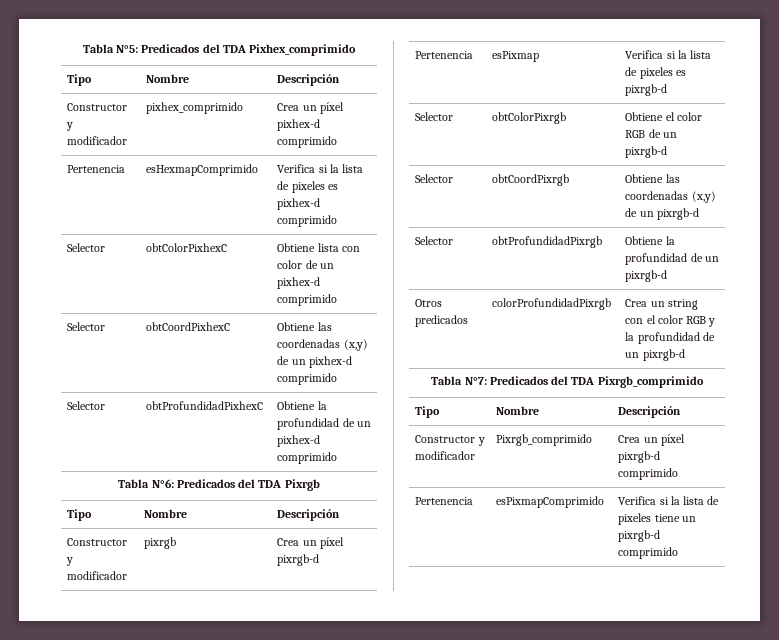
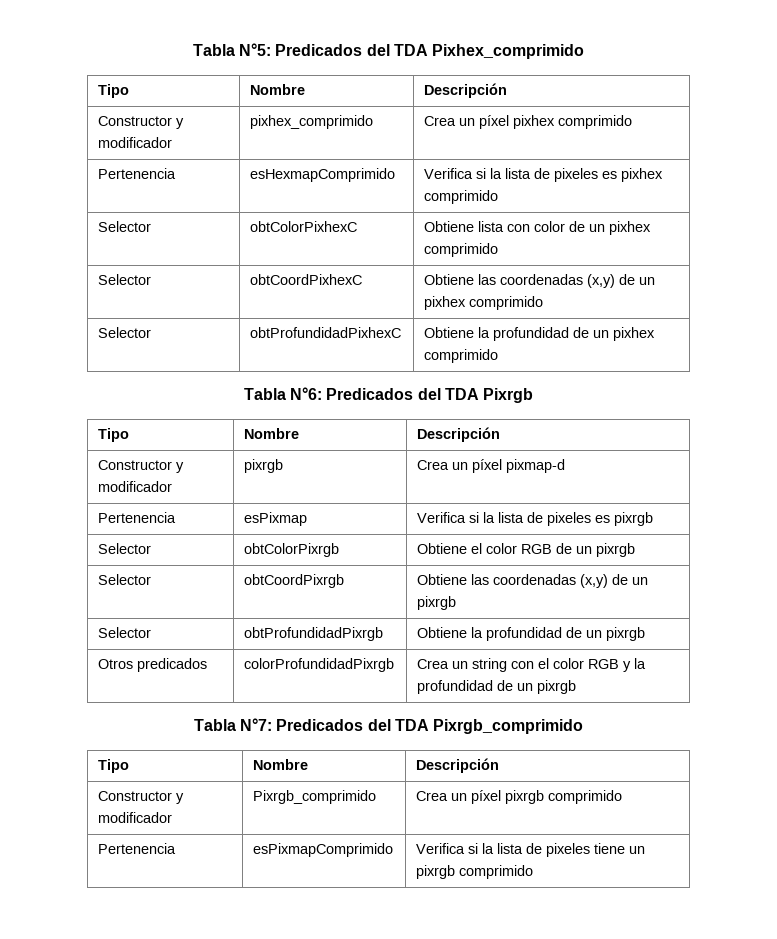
[277,119,321,131] pixhex-d -> [512,115,555,129] pixhex
[277,198,321,210] pixhex-d -> [620,168,663,182] pixhex
[277,277,321,289] pixhex-d -> [608,221,651,235] pixhex
[308,356,352,368] pixhex-d -> [423,296,466,310] pixhex
[277,435,321,447] pixhex-d -> [612,327,655,341] pixhex
[277,554,320,566] pixrgb-d -> [505,459,565,473] pixmap-d
[625,84,668,96] pixrgb-d -> [613,512,653,526] pixrgb
[625,146,668,158] pixrgb-d -> [595,543,635,557] pixrgb
[656,208,699,220] pixrgb-d -> [416,596,456,610] pixrgb
[625,270,668,282] pixrgb-d -> [605,627,645,641] pixrgb
[642,349,685,361] pixrgb-d -> [536,680,576,694] pixrgb
[618,451,661,463] pixrgb-d -> [504,790,544,804] pixrgb
[618,530,661,542] pixrgb-d -> [415,865,455,879] pixrgb

